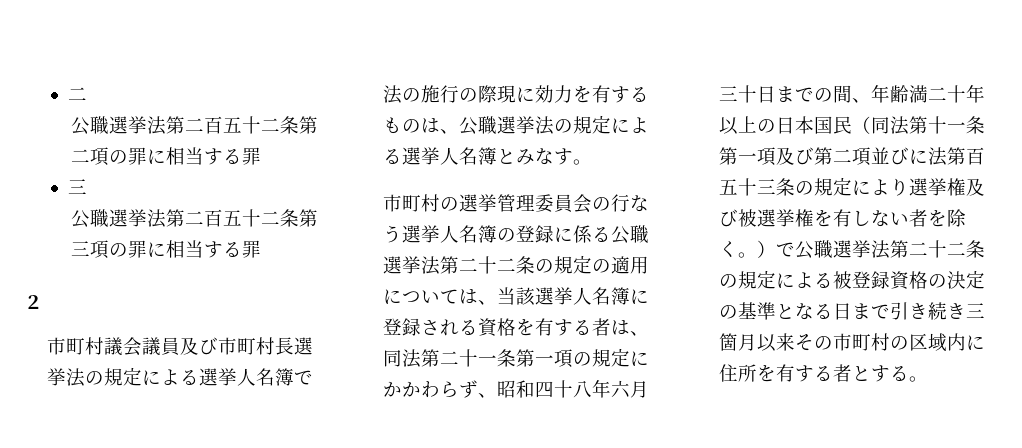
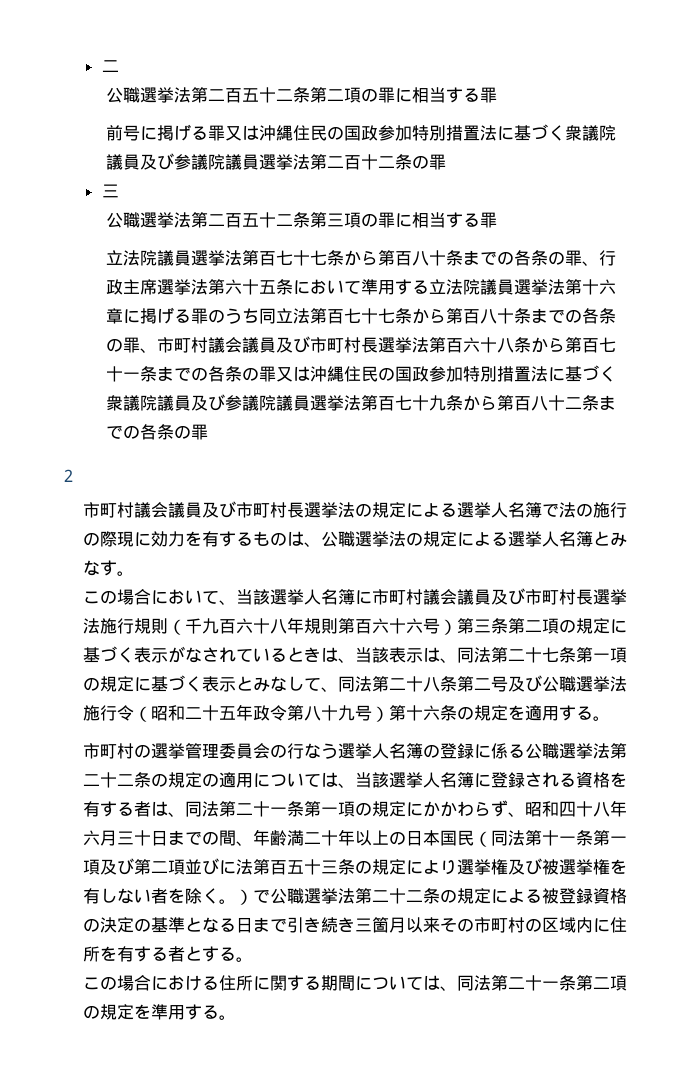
(261, 156) none -> [105,124,616,141] [105,153,446,170] // 前号に掲げる罪又は沖縄住民の国政参加特別措置法に基づく衆議院議員及び参議院議員選挙法第二百十二条の罪
(261, 249) none -> [105,250,616,266] [105,279,616,295] [105,307,616,324] [105,336,616,353] [105,365,616,382] [105,394,616,411] [105,424,208,440] // 立法院議員選挙法第百七十七条から第百八十条までの各条の罪、行政主席選挙法第六十五条において準用する立法院議員選挙法第十六章に掲げる罪のうち同立法第百七十七条から第百八十条までの各条の罪、市町村議会議員及び市町村長選挙法第百六十八条から第百七十一条までの各条の罪又は沖縄住民の国政参加特別措置法に基づく衆議院議員及び参議院議員選挙法第百七十九条から第百八十二条までの各条の罪
(593, 162) none -> [82,588,627,605] [82,617,627,635] [82,646,627,663] [82,675,627,692] [82,704,610,722] // この場合において、当該選挙人名簿に市町村議会議員及び市町村長選挙法施行規則（千九百六十八年規則第百六十六号）第三条第二項の規定に基づく表示がなされているときは、当該表示は、同法第二十七条第一項の規定に基づく表示とみなして、同法第二十八条第二号及び公職選挙法施行令（昭和二十五年政令第八十九号）第十六条の規定を適用する。
(929, 379) none -> [82,975,627,991] [82,1004,236,1020] // この場合における住所に関する期間については、同法第二十一条第二項の規定を準用する。

